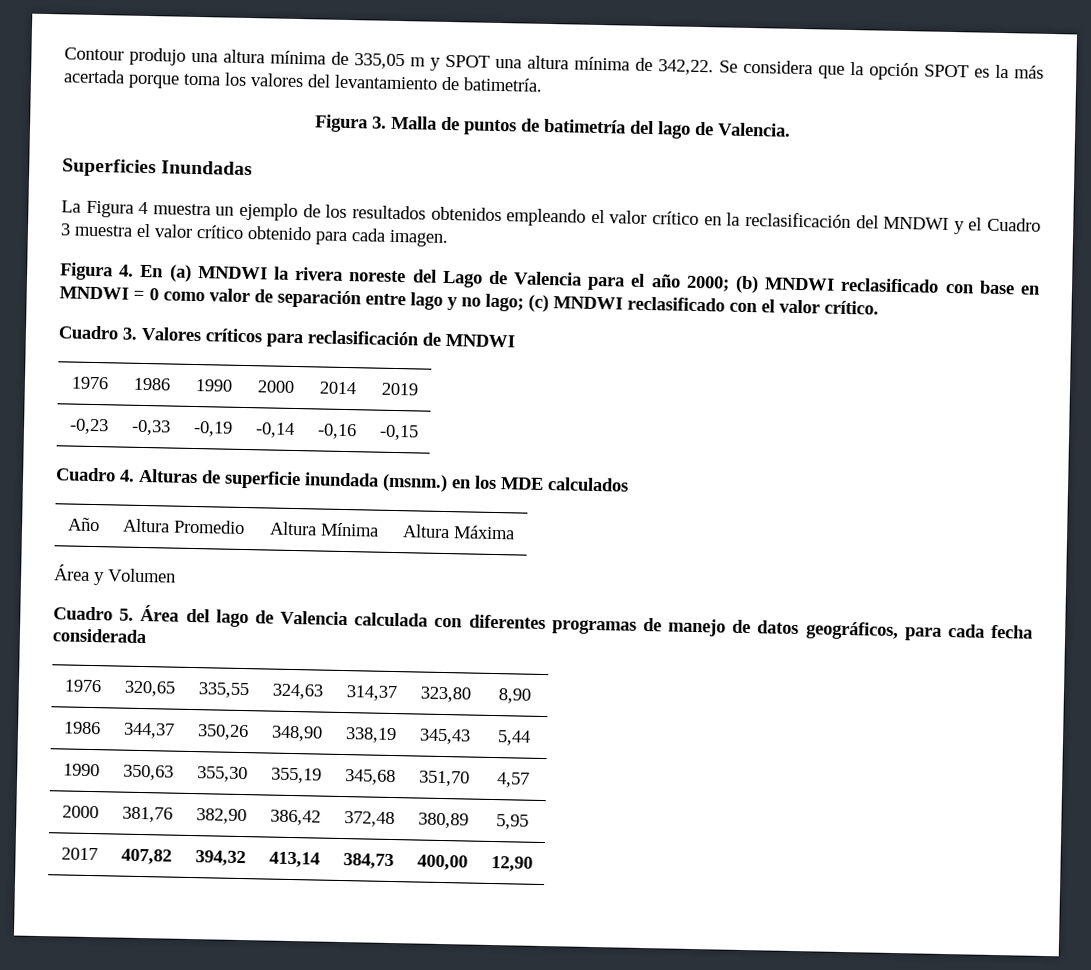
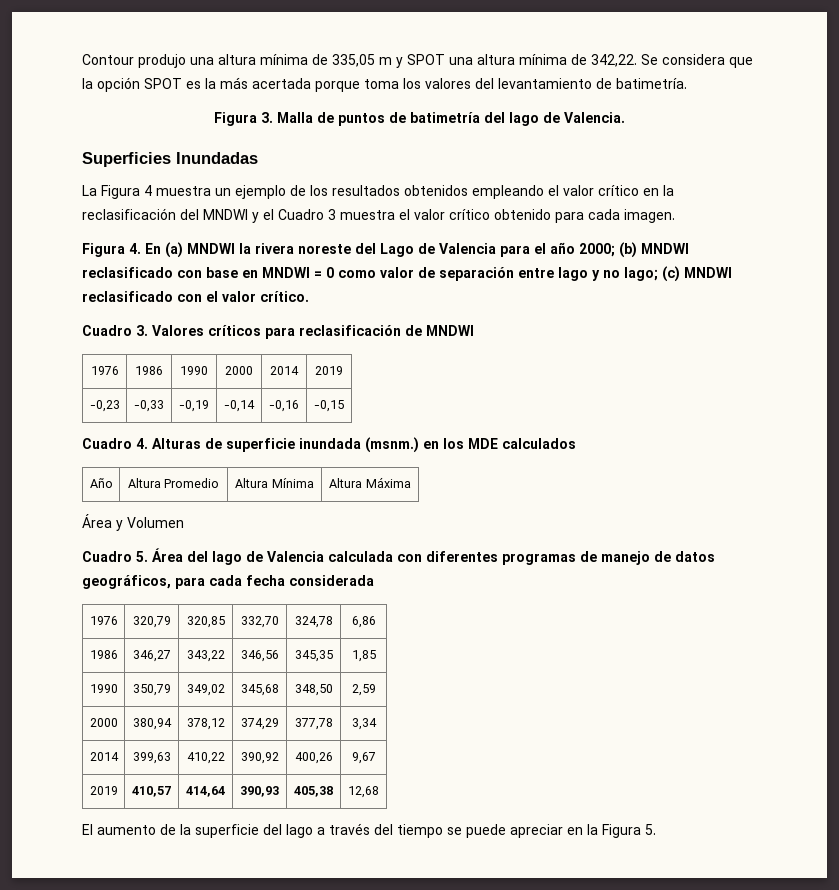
[123,680,176,697] [197,682,249,699] [271,683,323,700] [345,685,397,702] [419,686,471,703] [498,688,531,704] [62,721,101,735] [122,722,175,739] [196,724,249,741] [270,725,323,742] [344,727,397,744] [418,728,471,745] [497,730,531,746] [62,763,100,777] [122,764,174,781] [196,766,248,783] [270,767,322,784] 320,65 | 335,55 | 324,63 | 314,37 | 323,80 | 8,90 // 1986 | 344,37 | 350,26 | 348,90 | 338,19 | 345,43 | 5,44 // 1990 | 350,63 | 355,30 | 355,19 -> [132,616,171,628] [186,616,225,628] [240,616,279,628] [294,616,333,628] [351,616,376,628] [89,650,118,659] [132,650,171,662] [186,650,225,662] [240,650,279,662] [294,650,333,662] [351,650,376,662] [89,684,118,693] [132,684,171,696] [186,684,225,696] 320,79 | 320,85 | 332,70 | 324,78 | 6,86 // 1986 | 346,27 | 343,22 | 346,56 | 345,35 | 1,85 // 1990 | 350,79 | 349,02
[417,770,470,787] [496,772,530,788] [61,805,99,819] [121,806,173,823] [195,808,247,825] [269,809,321,826] [343,811,395,828] [417,812,469,829] [496,814,529,830] [60,847,98,861] [120,848,172,865] [194,850,246,867] [268,851,320,868] [342,853,394,870] [416,854,468,871] [490,855,533,872] 351,70 | 4,57 // 2000 | 381,76 | 382,90 | 386,42 | 372,48 | 380,89 | 5,95 // 2017 | 407,82 | 394,32 | 413,14 | 384,73 | 400,00 | 12,90 -> [294,684,333,696] [351,684,376,696] [89,718,118,727] [132,718,172,730] [186,718,225,730] [240,718,279,730] [294,718,333,730] [351,718,377,730] [89,752,119,761] [132,752,171,764] [186,752,225,764] [240,752,279,764] [294,752,333,764] [351,752,376,764] [89,786,118,795] [132,786,171,797] [186,786,225,797] [240,786,279,797] [294,786,333,797] [348,786,379,798] [82,823,656,838] 348,50 | 2,59 // 2000 | 380,94 | 378,12 | 374,29 | 377,78 | 3,34 // 2014 | 399,63 | 410,22 | 390,92 | 400,26 | 9,67 // 2019 | 410,57 | 414,64 | 390,93 | 405,38 | 12,68 // El aumento de la superficie del lago a través del tiempo se puede apreciar en la Figura 5.

